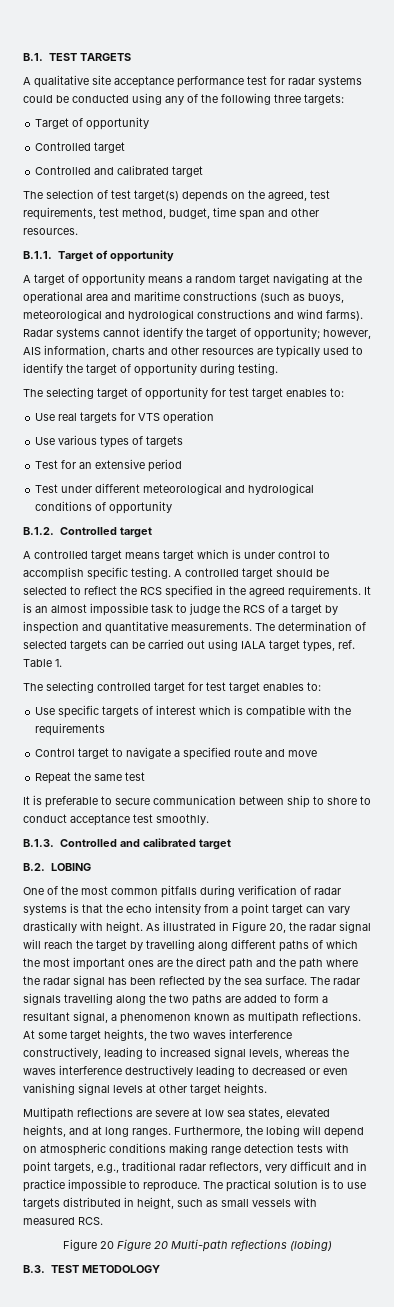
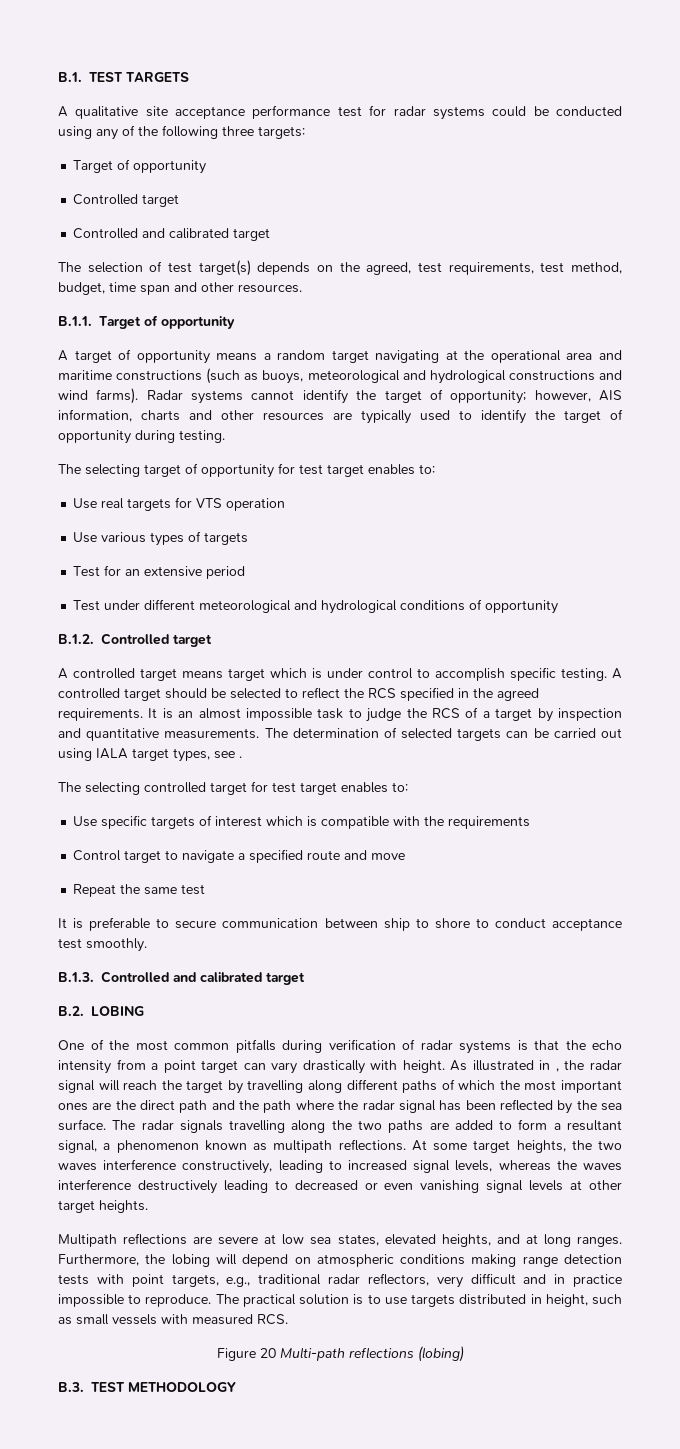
[338,640,355,649] [23,659,62,667] ref. Table 1. -> [214,751,242,759] see .
[232,921,286,933] Figure 20, -> [555,1068,559,1072] ,
[116,1239,168,1251] Figure 20 -> (276, 1353) none
[81,1265,160,1273] METODOLOGY -> [128,1382,236,1392] METHODOLOGY

